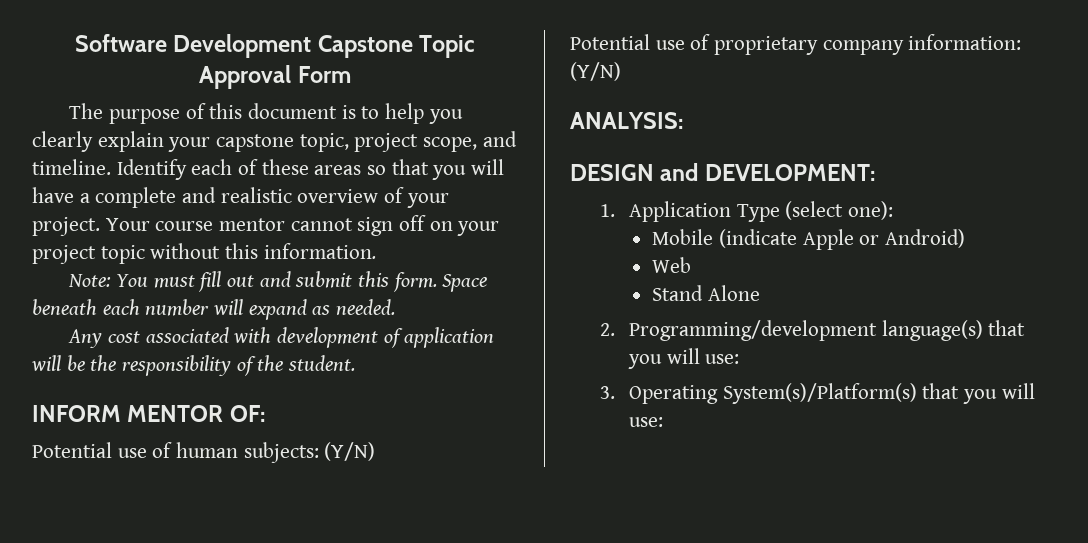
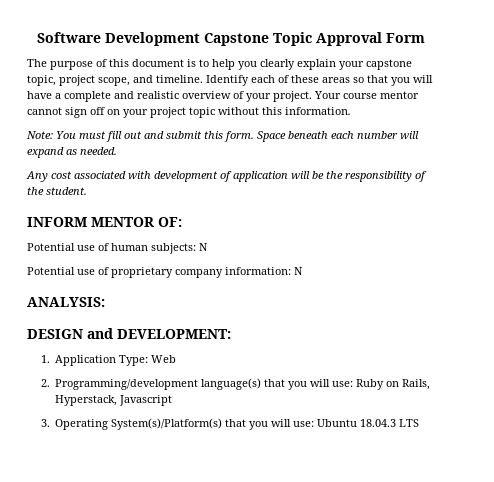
[324,442,376,461] (Y/N) -> [199,243,208,251] N
[570,62,621,81] (Y/N) -> [294,267,303,275] N
[736,201,894,222] [652,229,965,250] Type (select one): // Mobile (indicate Apple or Android) // -> [119,355,149,366] Type:
[652,285,760,301] // Stand Alone -> (177, 359) none
(740, 359) none -> [356,379,431,390] [55,395,173,406] Ruby on Rails, Hyperstack, Javascript
(664, 422) none -> [317,419,420,427] Ubuntu 18.04.3 LTS

